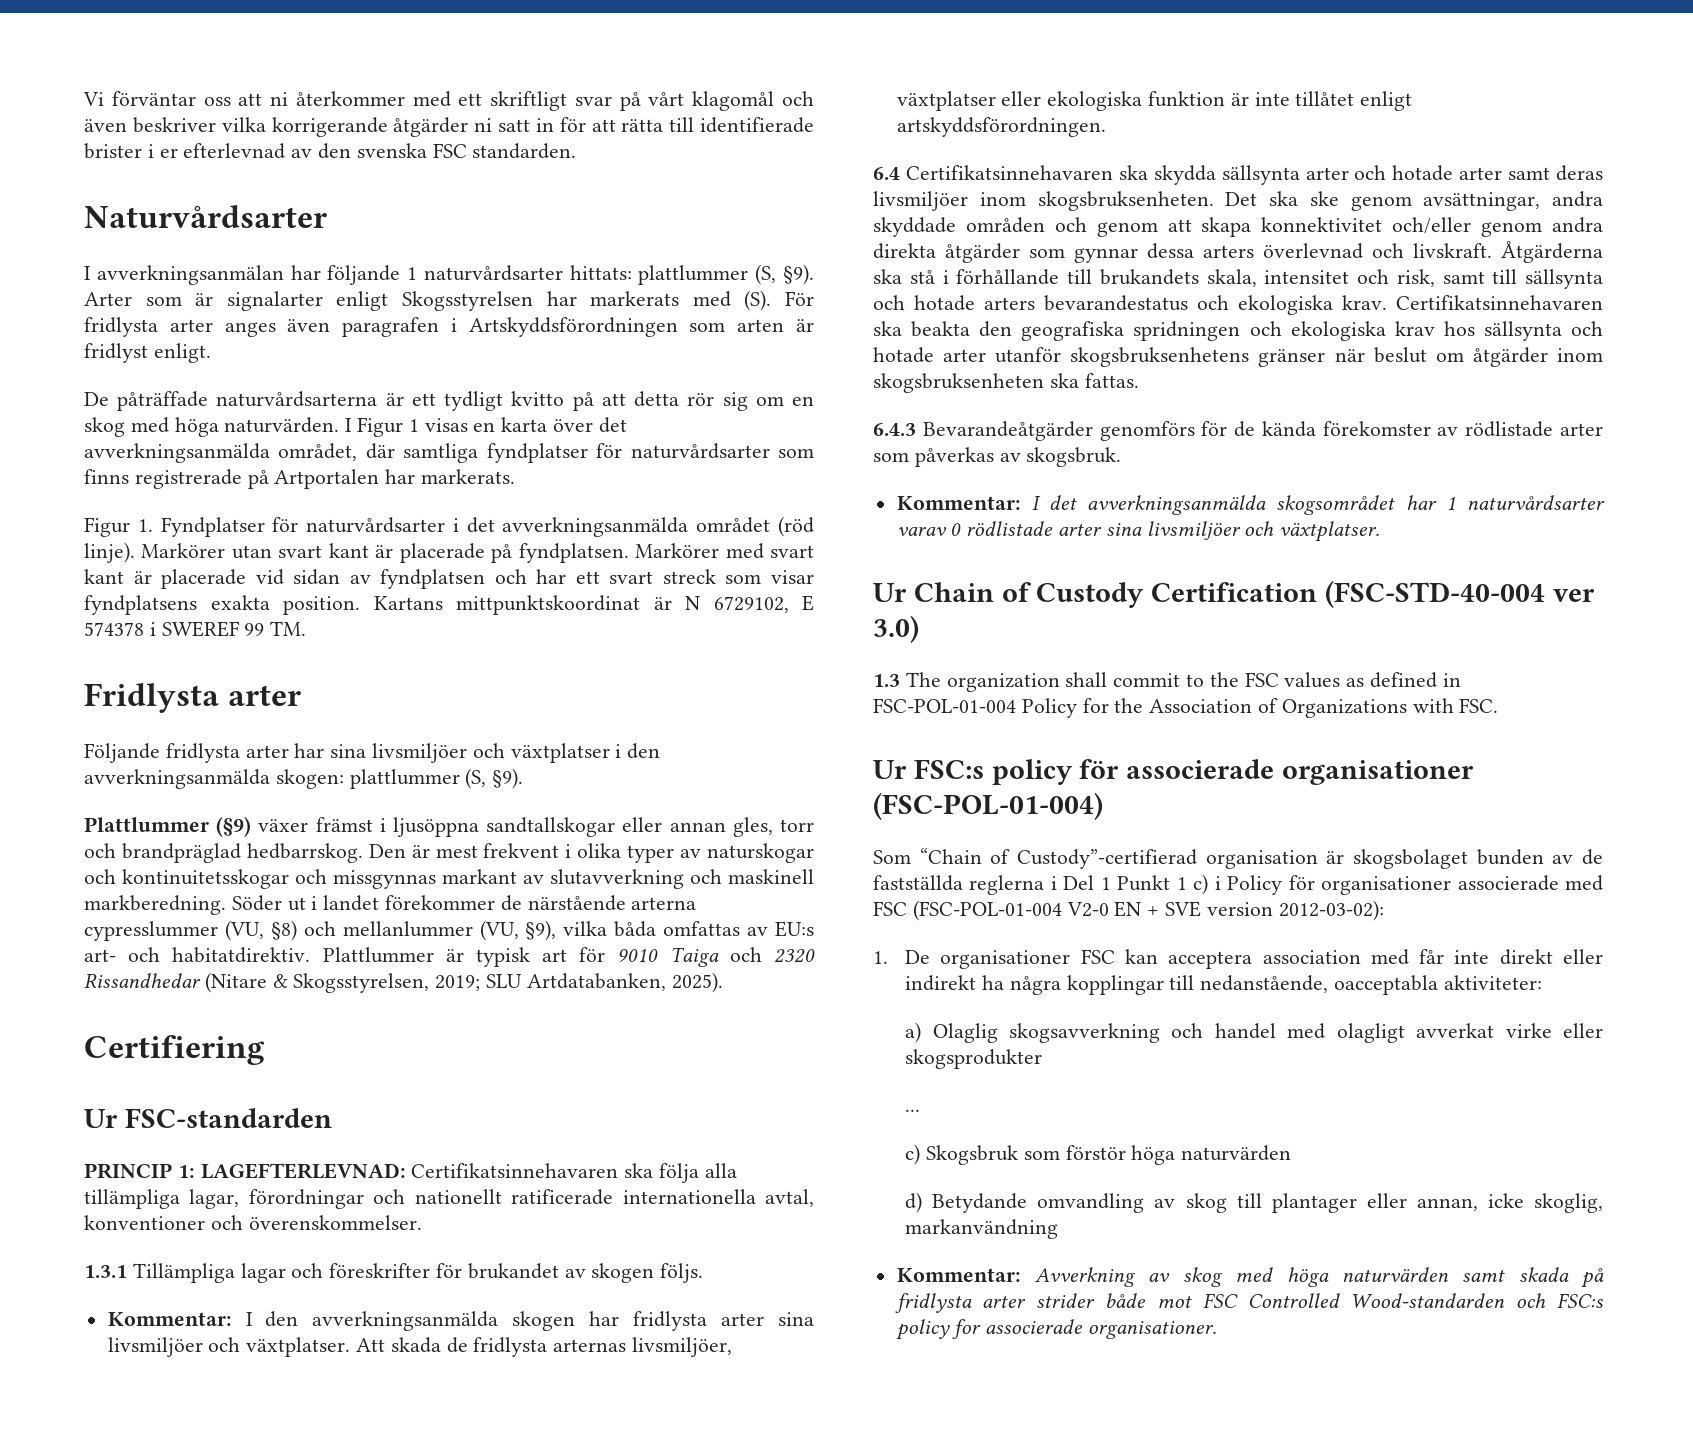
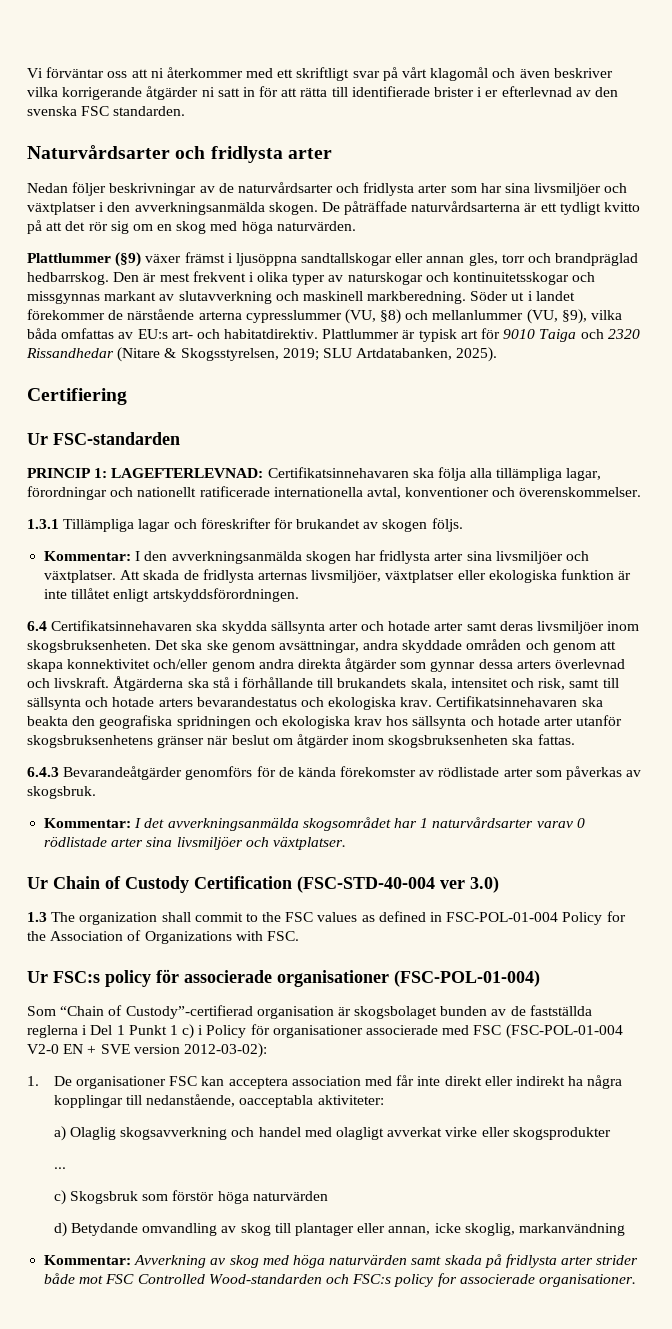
[84,264,815,285] [84,290,815,311] [84,317,815,337] [84,343,211,363] // I avverkningsanmälan har följande 1 naturvårdsarter hittats: plattlummer (S, §9). Arter som är signalarter enligt Skogsstyrelsen har markerats med (S). För fridlysta arter anges även paragrafen i Artskyddsförordningen som arten är fridlyst enligt. // -> [175,146,332,163] [27,182,628,196] [27,202,318,215] och fridlysta arter // Nedan följer beskrivningar av de naturvårdsarter och fridlysta arter som har sina livsmiljöer och växtplatser i den avverkningsanmälda skogen.
[634,391,680,407] detta -> [65,221,86,231] det
[345,417,627,437] [84,443,815,463] [84,469,516,489] [84,516,814,537] [84,542,814,563] [84,569,815,589] [84,595,814,615] [84,621,307,637] [84,683,302,713] [84,743,661,763] [84,768,524,789] I Figur 1 visas en karta över det avverkningsanmälda området, där samtliga fyndplatser för naturvårdsarter som finns registrerade på Artportalen har markerats. // Figur 1. Fyndplatser för naturvårdsarter i det avverkningsanmälda området (röd linje). Markörer utan svart kant är placerade på fyndplatsen. Markörer med svart kant är placerade vid sidan av fyndplatsen och har ett svart streck som visar fyndplatsens exakta position. Kartans mittpunktskoordinat är N 6729102, E 574378 i SWEREF 99 TM. // Fridlysta arter // Följande fridlysta arter har sina livsmiljöer och växtplatser i den avverkningsanmälda skogen: plattlummer (S, §9). -> (356, 226) none

